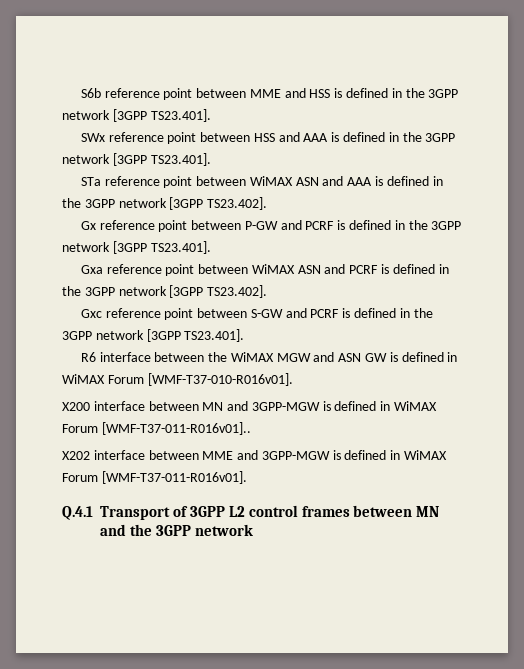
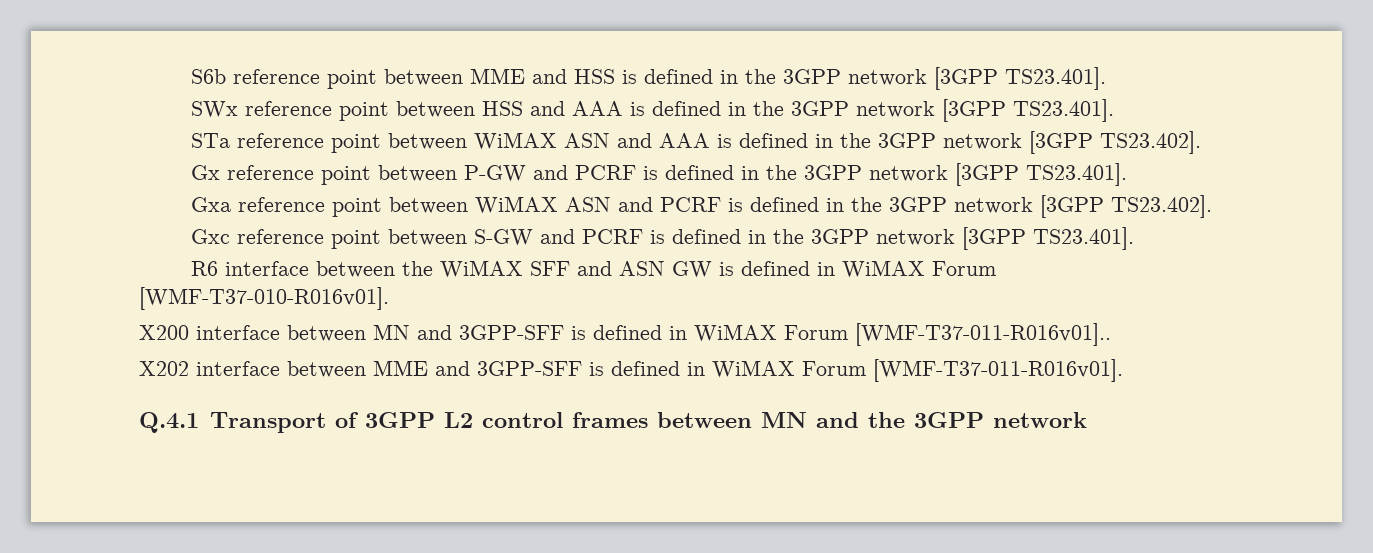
[276,353,311,362] MGW -> [529,261,570,276] SFF
[251,402,320,411] 3GPP-MGW -> [459,325,564,340] 3GPP-SFF
[261,451,330,460] 3GPP-MGW -> [477,361,582,376] 3GPP-SFF

